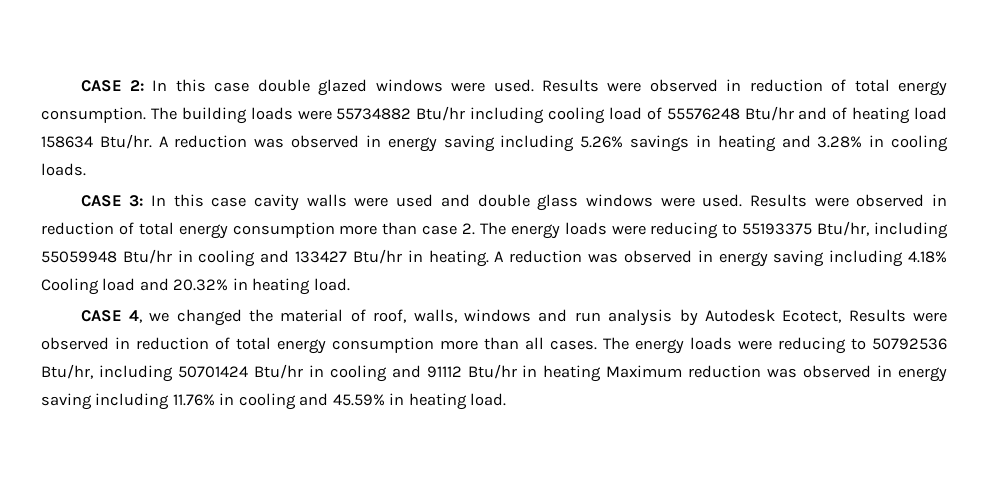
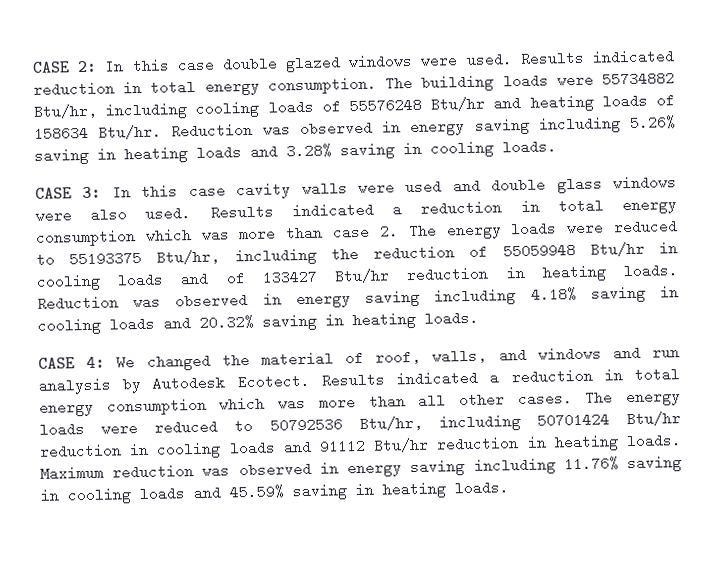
[607,79,847,92] were observed in reduction of -> [592,49,675,65] [33,81,143,97] indicated reduction in
[416,106,466,121] Btu/hr -> [33,103,97,119] Btu/hr,
[608,107,642,120] load -> [267,99,314,115] loads
[832,107,947,124] [41,134,248,149] of heating load 158634 Btu/hr. A reduction -> [529,93,675,112] [34,122,254,141] heating loads of 158634 Btu/hr. Reduction
[630,135,776,152] savings in heating -> [34,145,242,165] saving in heating loads
(863, 142) none -> [340,142,395,160] saving
[702,194,947,207] [41,222,335,239] used. Results were observed in reduction of total energy consumption -> [90,197,677,222] [36,227,230,247] also used. Results indicated a reduction in total energy consumption which was
[650,222,719,239] reducing -> [613,219,678,235] reduced
(948, 230) none -> [330,244,489,262] the reduction of
[260,249,583,267] and 133427 Btu/hr in heating. A reduction -> [117,263,678,288] [37,295,119,311] loads and of 133427 Btu/hr reduction in heating loads. Reduction
[41,278,136,295] Cooling load -> [590,285,679,303] [37,316,155,335] saving in cooling loads
[232,278,350,295] [80,310,170,323] in heating load. // CASE 4, we -> [262,310,479,331] [38,355,136,370] saving in heating loads. // CASE 4: We
(457, 316) none -> [498,347,527,363] and
[782,309,947,323] [41,337,434,354] Ecotect, Results were observed in reduction of total energy consumption -> [236,367,680,390] [39,395,307,417] Ecotect. Results indicated a reduction in total energy consumption which was
(544, 343) none -> [458,392,505,408] other
[778,337,846,354] reducing -> [154,419,219,435] reduced
[308,365,387,382] in cooling -> [39,440,276,459] reduction in cooling loads
[522,365,602,382] in heating -> [436,433,682,452] reduction in heating loads.
[219,393,296,410] in cooling -> [627,455,682,473] [40,486,185,505] saving in cooling loads
[389,393,507,410] in heating load. -> [292,480,509,501] saving in heating loads.

